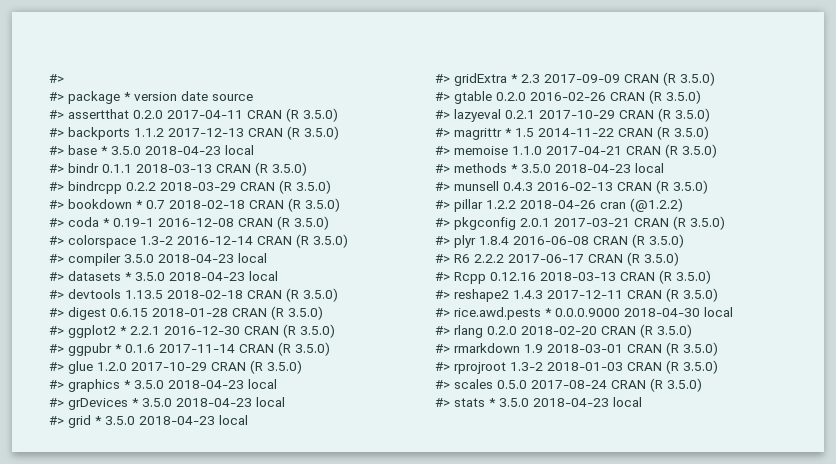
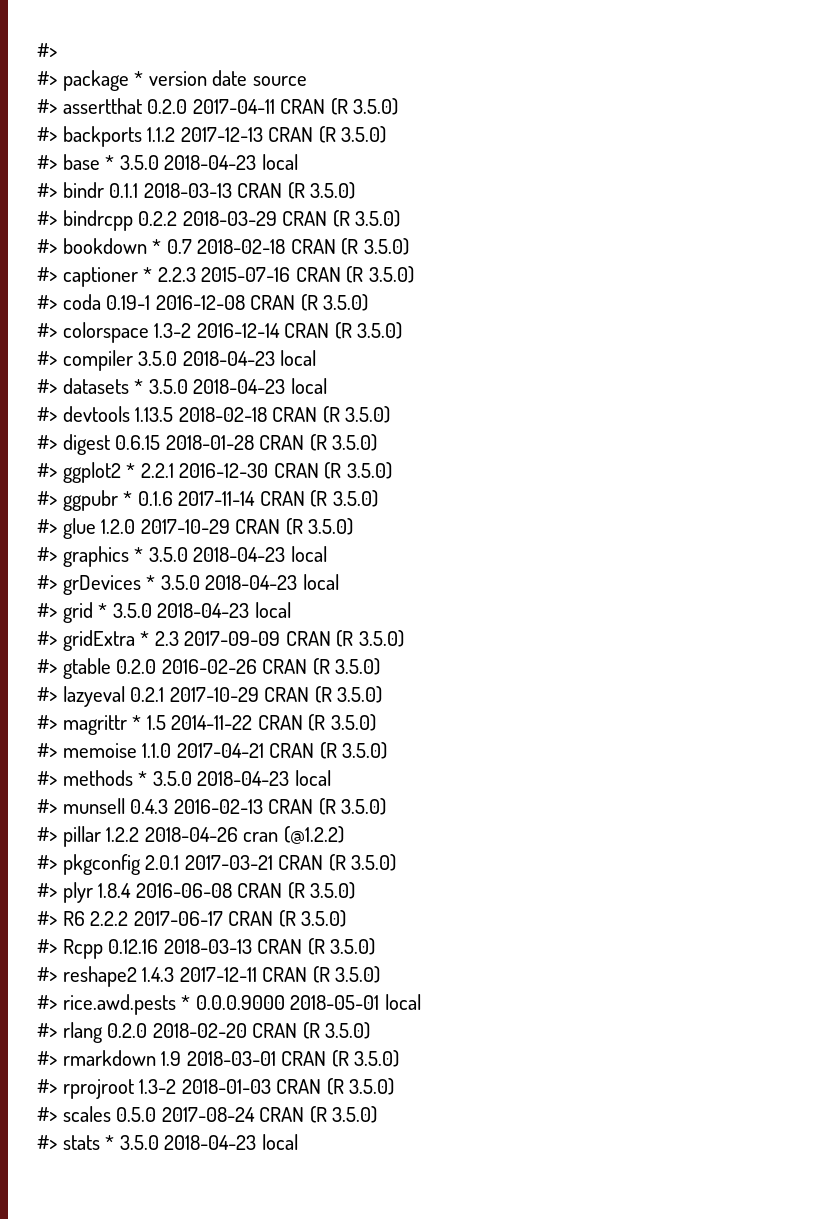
(340, 205) none -> [37,266,414,287] // #> captioner * 2.2.3 2015-07-16 CRAN (R 3.5.0)
[103,218,110,227] * -> (101, 302) none
[624,308,700,317] 2018-04-30 -> [290,995,380,1010] 2018-05-01

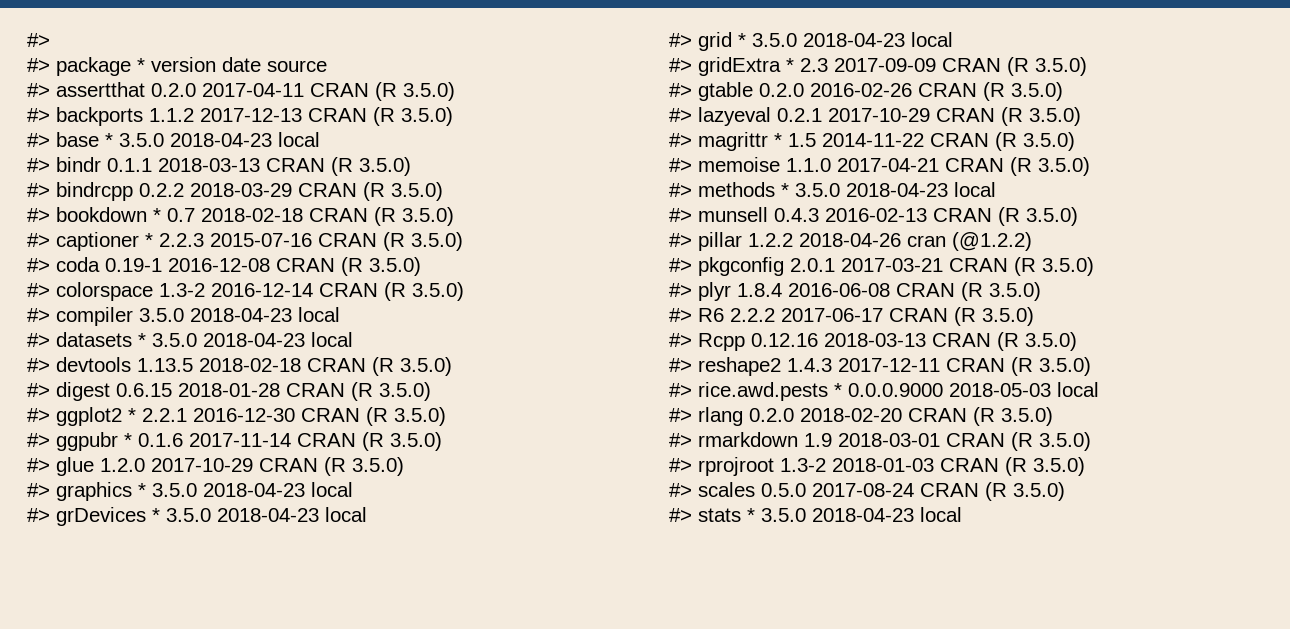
[290,995,380,1010] 2018-05-01 -> [949,383,1051,397] 2018-05-03

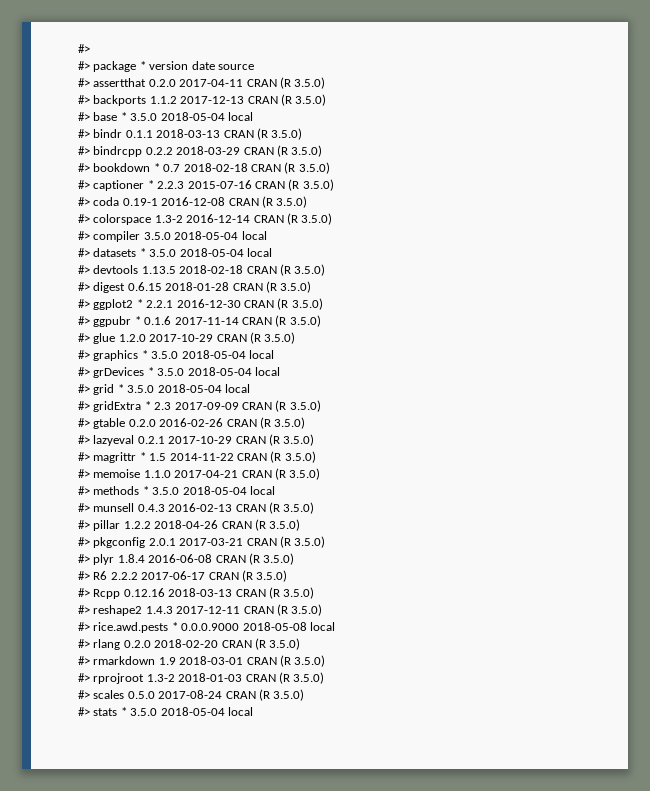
[170,133,272,147] 2018-04-23 -> [160,112,225,121] 2018-05-04
[190,308,292,322] 2018-04-23 -> [174,231,239,240] 2018-05-04
[203,333,305,347] 2018-04-23 -> [179,248,244,257] 2018-05-04
[203,483,305,497] 2018-04-23 -> [181,350,246,359] 2018-05-04
[217,508,319,522] 2018-04-23 -> [187,367,252,376] 2018-05-04
[803,33,905,47] 2018-04-23 -> [157,384,222,393] 2018-05-04
[846,183,948,197] 2018-04-23 -> [182,486,247,495] 2018-05-04
[907,232,1032,251] cran (@1.2.2) -> [221,519,301,531] CRAN (R 3.5.0)
[949,383,1051,397] 2018-05-03 -> [242,622,307,631] 2018-05-08
[812,508,914,522] 2018-04-23 -> [160,707,225,716] 2018-05-04

